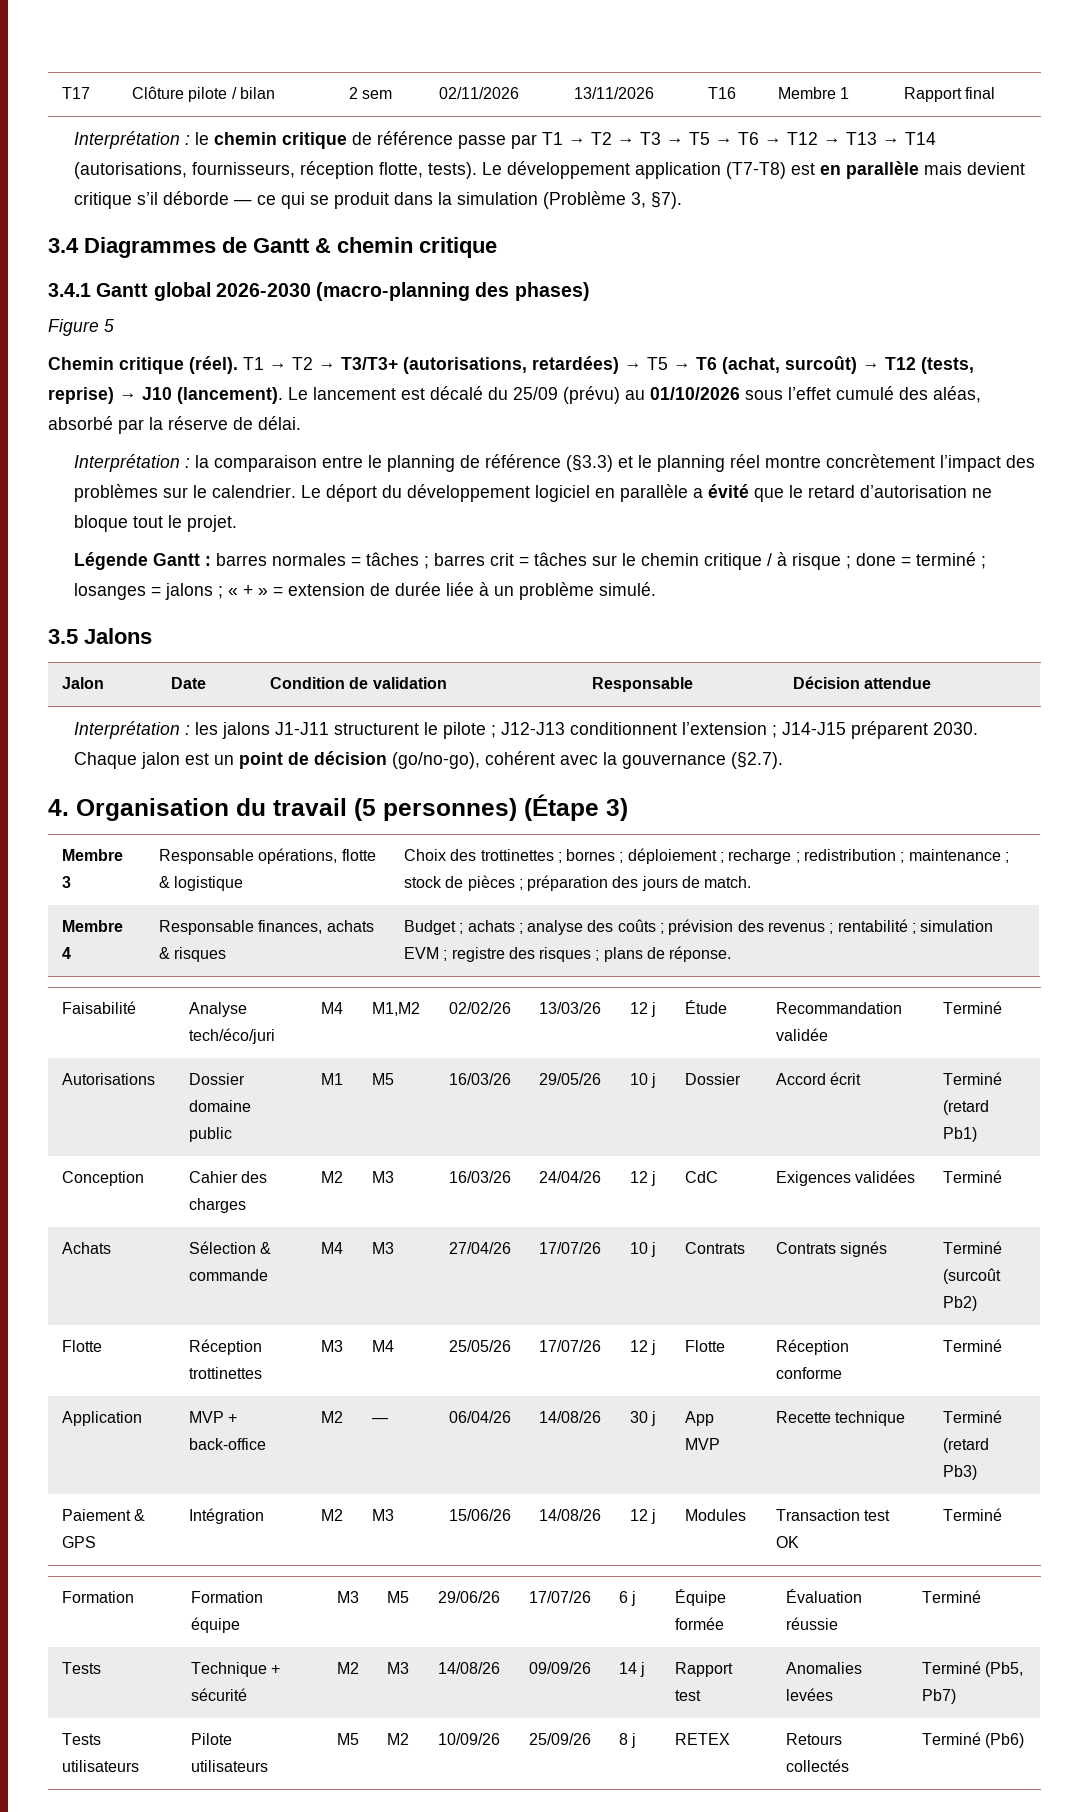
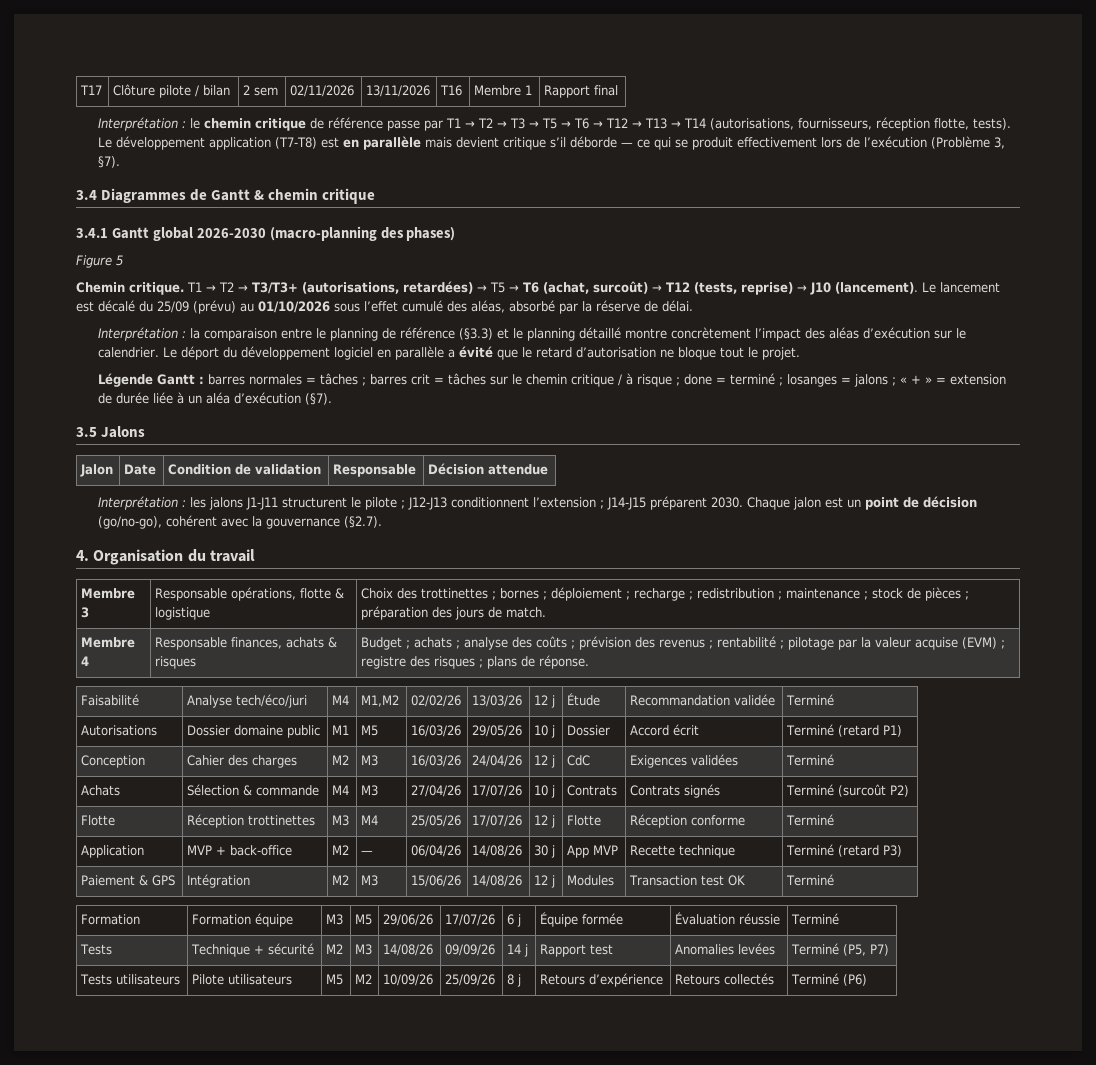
[393,192,538,205] dans la simulation -> [737,136,928,148] effectivement lors de l’exécution
[119,356,238,374] critique (réel). -> [129,282,184,295] critique.
[729,454,760,468] réel -> [579,327,622,339] détaillé
[73,484,158,502] problèmes -> [829,327,931,339] aléas d’exécution
[518,582,656,600] problème simulé. -> [206,392,333,405] aléa d’exécution (§7).
[354,794,628,821] (5 personnes) (Étape 3) -> (255, 555) none
[920,920,994,932] [403,947,439,959] simulation EVM -> [788,637,998,650] pilotage par la valeur acquise (EVM)
[942,1127,977,1142] Pb1) -> [883,725,903,737] P1)
[942,1296,977,1311] Pb2) -> [890,785,910,797] P2)
[942,1465,977,1480] Pb3) -> [883,845,903,857] P3)
[985,1662,1024,1677] [921,1689,956,1704] (Pb5, Pb7) -> [843,944,890,956] (P5, P7)
[674,1733,730,1745] RETEX -> [540,973,664,987] Retours d’expérience
[985,1733,1025,1748] (Pb6) -> [843,974,868,986] (P6)

